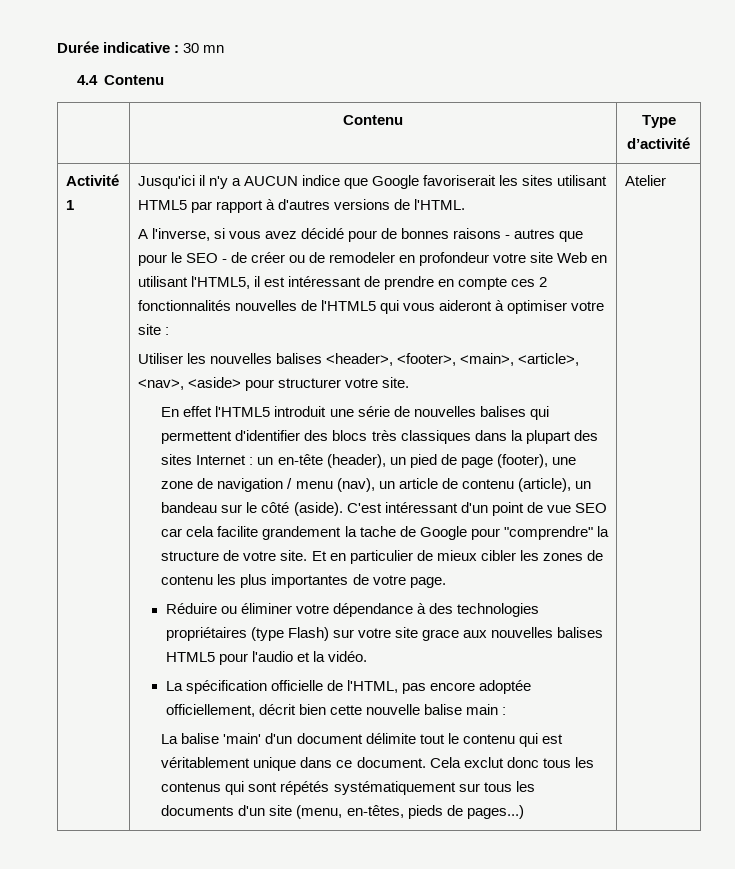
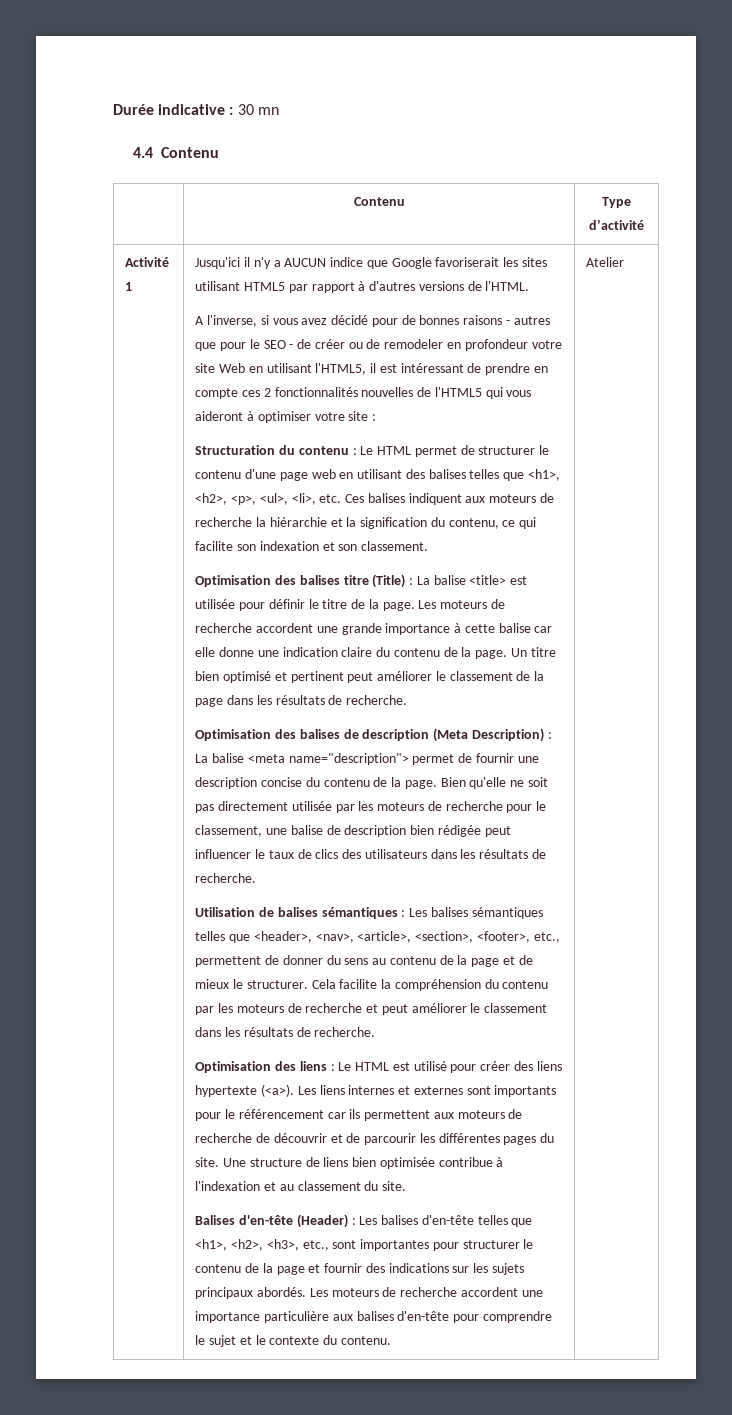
[137,353,580,366] [137,377,409,391] [161,406,549,420] [161,430,598,444] [161,454,576,468] [161,478,591,492] [161,502,607,516] [161,526,609,540] [161,550,603,564] [161,574,446,588] [165,603,540,617] [165,627,604,641] [165,651,368,665] [165,680,532,694] [165,704,507,717] [161,733,563,747] [161,757,594,771] [161,781,535,795] [161,805,524,819] Utiliser les nouvelles balises <header>, <footer>, <main>, <article>, <nav>, <aside> pour structurer votre site. // En effet l'HTML5 introduit une série de nouvelles balises qui permettent d'identifier des blocs très classiques dans la plupart des sites Internet : un en-tête (header), un pied de page (footer), une zone de navigation / menu (nav), un article de contenu (article), un bandeau sur le côté (aside). C'est intéressant d'un point de vue SEO car cela facilite grandement la tache de Google pour "comprendre" la structure de votre site. Et en particulier de mieux cibler les zones de contenu les plus importantes de votre page. // Réduire ou éliminer votre dépendance à des technologies propriétaires (type Flash) sur votre site grace aux nouvelles balises HTML5 pour l'audio et la vidéo. // La spécification officielle de l'HTML, pas encore adoptée officiellement, décrit bien cette nouvelle balise main : // La balise 'main' d'un document délimite tout le contenu qui est véritablement unique dans ce document. Cela exclut donc tous les contenus qui sont répétés systématiquement sur tous les documents d'un site (menu, en-têtes, pieds de pages...) -> [195,445,550,457] [195,469,561,481] [195,493,555,505] [195,517,537,529] [195,541,429,551] [195,574,528,588] [195,599,506,611] [195,623,553,635] [195,647,556,659] [195,671,545,683] [195,695,408,707] [195,728,552,742] [195,753,539,765] [195,777,549,789] [195,801,547,813] [195,825,511,837] [195,849,547,859] [195,873,257,883] [195,907,543,919] [195,931,560,943] [195,955,533,967] [195,979,549,991] [195,1003,548,1015] [195,1027,376,1037] [195,1061,562,1073] [195,1084,557,1097] [195,1109,523,1121] [195,1133,555,1145] [195,1157,504,1169] [195,1181,407,1191] [195,1214,533,1228] [195,1239,534,1251] [195,1263,525,1275] [195,1287,543,1299] [195,1311,552,1323] [195,1335,391,1347] Structuration du contenu : Le HTML permet de structurer le contenu d'une page web en utilisant des balises telles que <h1>, <h2>, <p>, <ul>, <li>, etc. Ces balises indiquent aux moteurs de recherche la hiérarchie et la signification du contenu, ce qui facilite son indexation et son classement. // Optimisation des balises titre (Title) : La balise <title> est utilisée pour définir le titre de la page. Les moteurs de recherche accordent une grande importance à cette balise car elle donne une indication claire du contenu de la page. Un titre bien optimisé et pertinent peut améliorer le classement de la page dans les résultats de recherche. // Optimisation des balises de description (Meta Description) : La balise <meta name="description"> permet de fournir une description concise du contenu de la page. Bien qu'elle ne soit pas directement utilisée par les moteurs de recherche pour le classement, une balise de description bien rédigée peut influencer le taux de clics des utilisateurs dans les résultats de recherche. // Utilisation de balises sémantiques : Les balises sémantiques telles que <header>, <nav>, <article>, <section>, <footer>, etc., permettent de donner du sens au contenu de la page et de mieux le structurer. Cela facilite la compréhension du contenu par les moteurs de recherche et peut améliorer le classement dans les résultats de recherche. // Optimisation des liens : Le HTML est utilisé pour créer des liens hypertexte (<a>). Les liens internes et externes sont importants pour le référencement car ils permettent aux moteurs de recherche de découvrir et de parcourir les différentes pages du site. Une structure de liens bien optimisée contribue à l'indexation et au classement du site. // Balises d'en-tête (Header) : Les balises d'en-tête telles que <h1>, <h2>, <h3>, etc., sont importantes pour structurer le contenu de la page et fournir des indications sur les sujets principaux abordés. Les moteurs de recherche accordent une importance particulière aux balises d'en-tête pour comprendre le sujet et le contexte du contenu.

